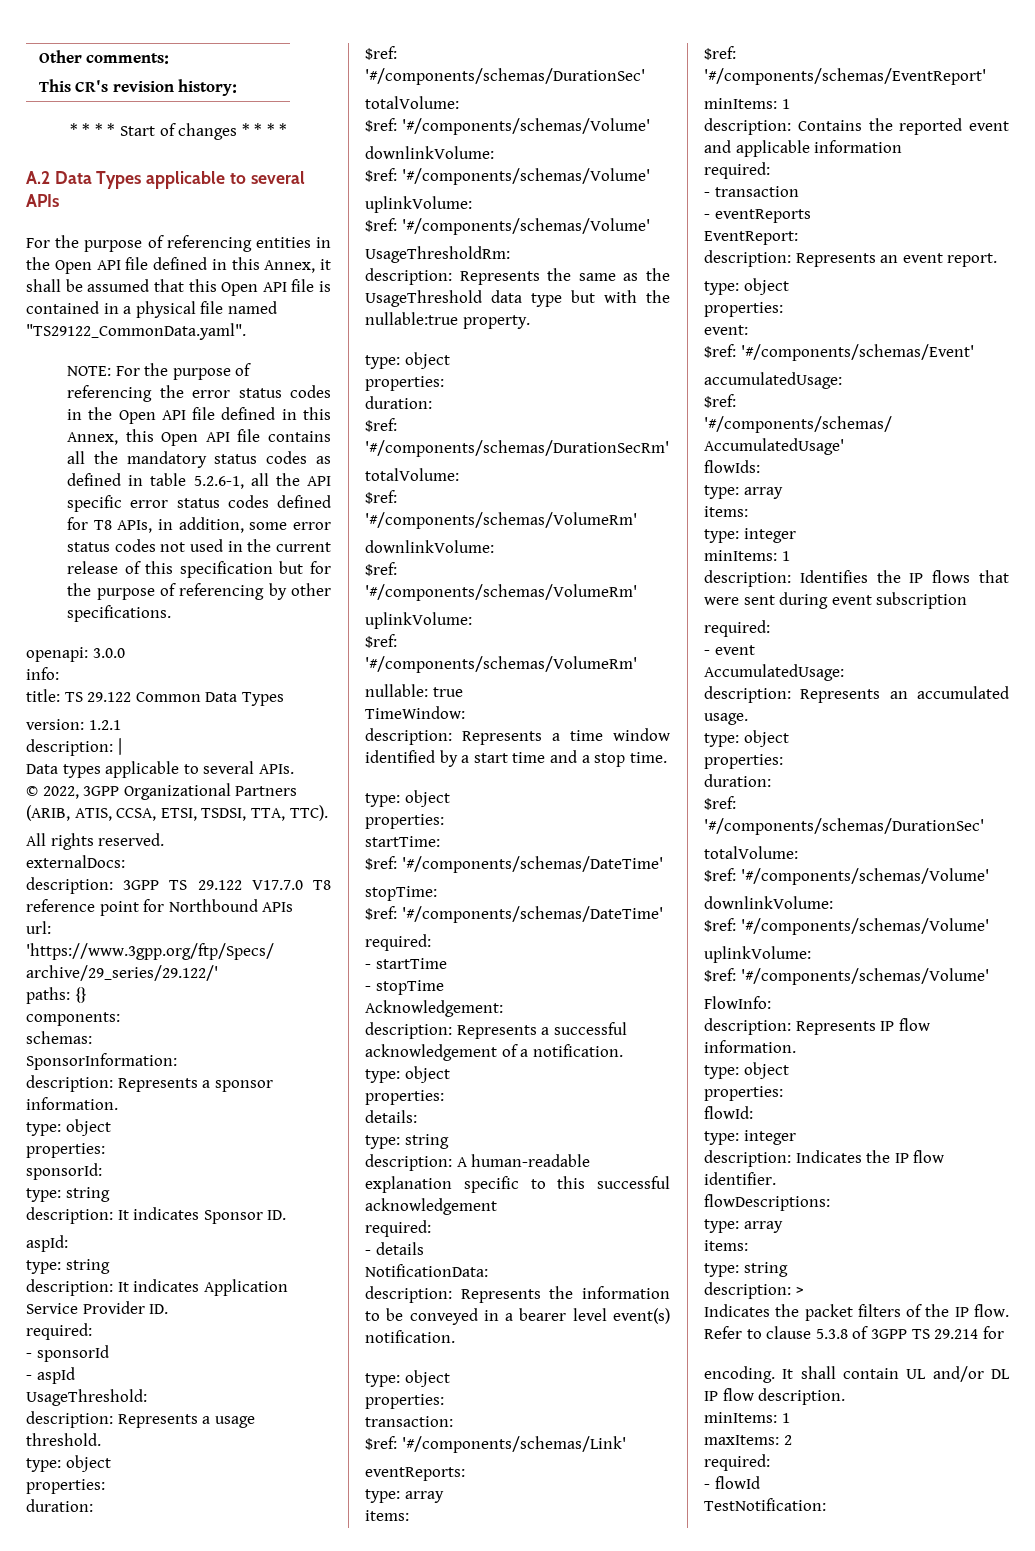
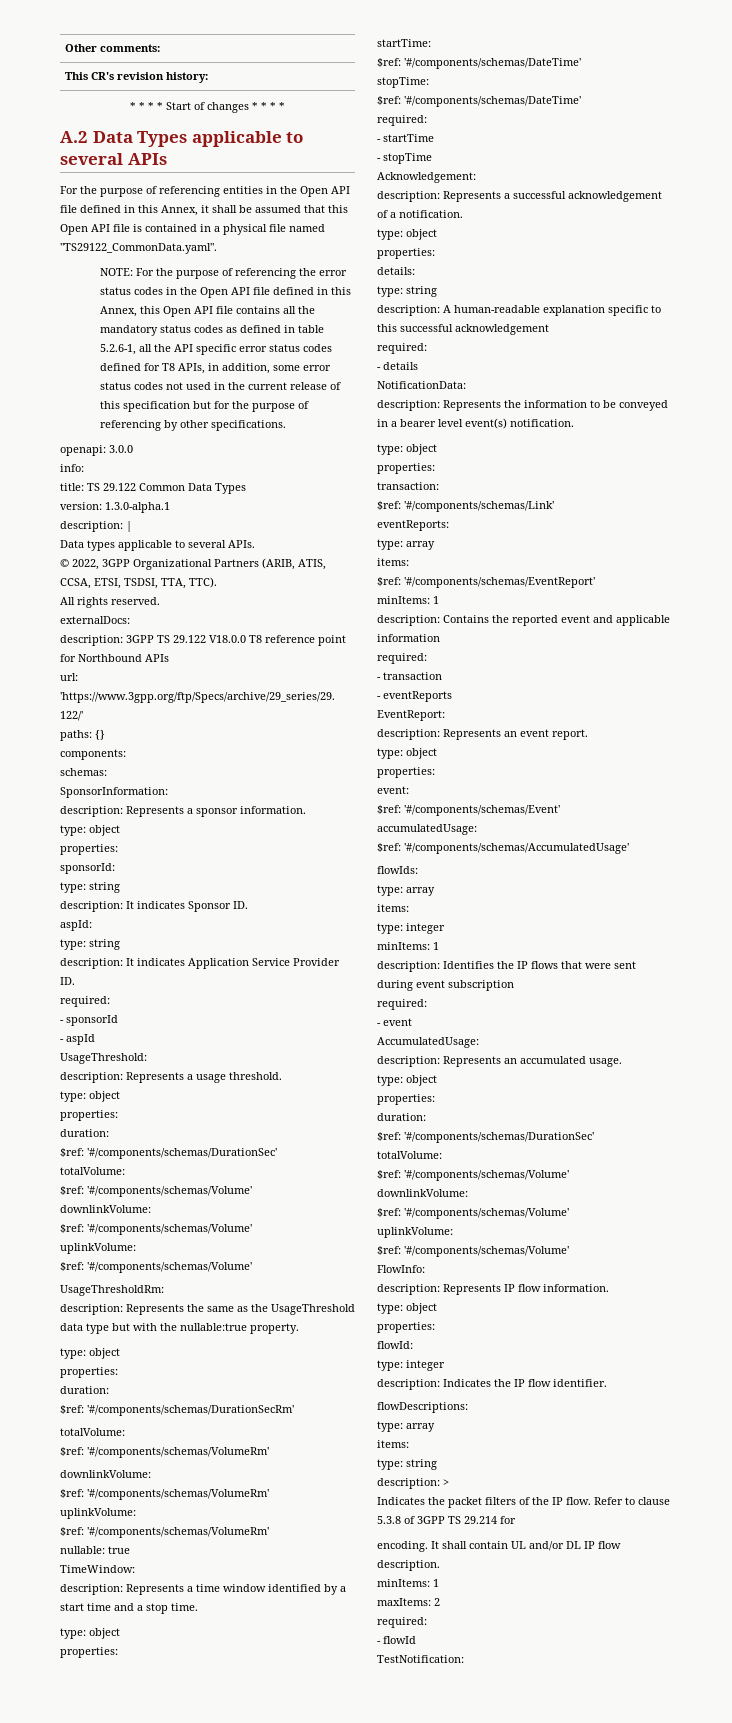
[88,720,121,730] 1.2.1 -> [105,502,170,513] 1.3.0-alpha.1
[251,880,303,890] V17.7.0 -> [209,635,246,643] V18.0.0

